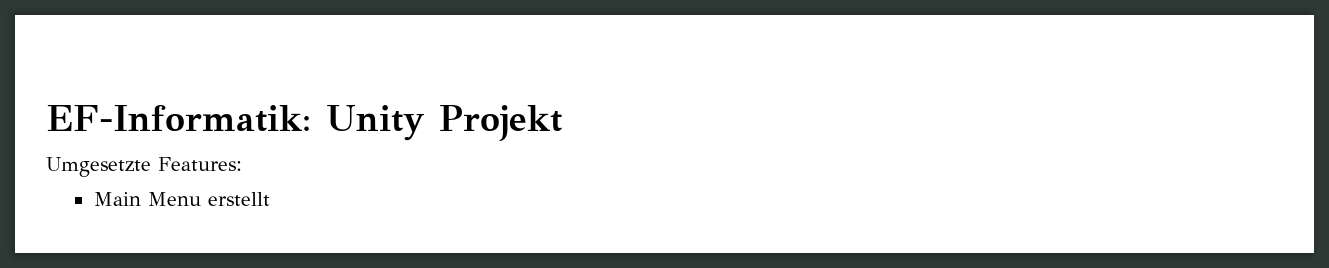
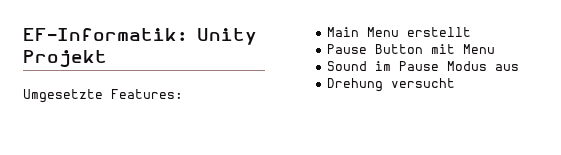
(270, 199) none -> [327,44,496,54] [327,61,520,71] [327,78,456,92] // Pause Button mit Menu // Sound im Pause Modus aus // Drehung versucht

